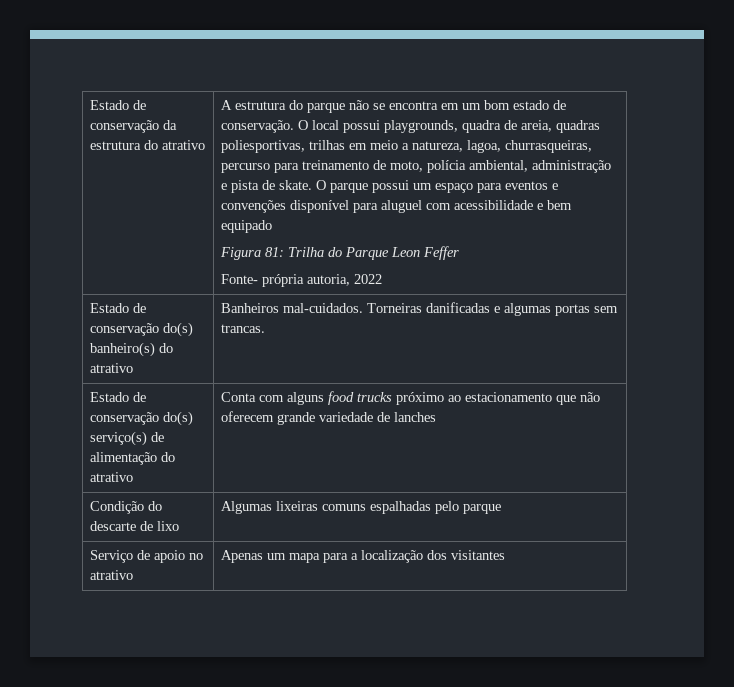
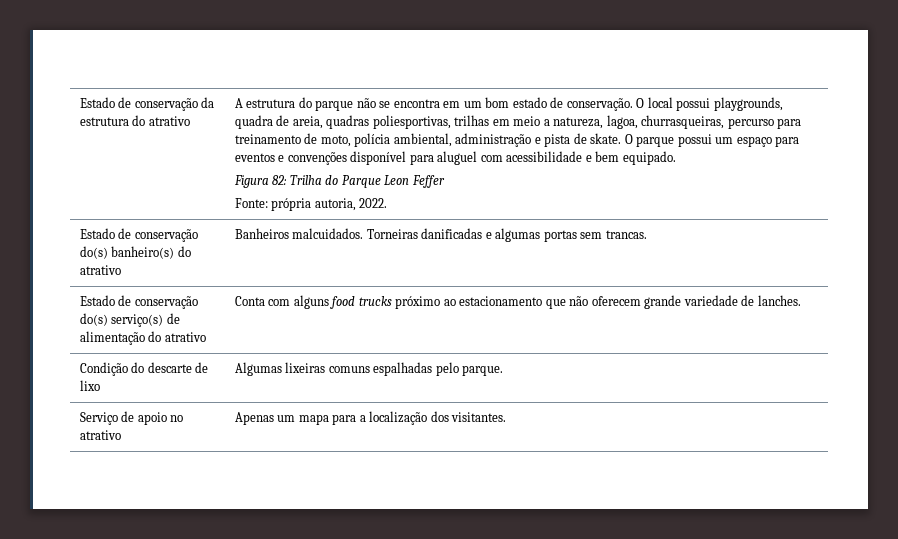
[220,220,272,233] equipado -> [622,151,676,165] equipado.
[264,247,284,257] 81: -> [272,175,288,185] 82:
[220,274,258,284] Fonte- -> [234,198,268,208] Fonte:
[353,274,382,284] 2022 -> [359,198,388,208] 2022.
[282,303,363,313] mal-cuidados. -> [292,228,364,239] malcuidados.
[393,412,436,422] lanches -> [757,295,801,306] lanches.
[462,504,501,514] parque -> [462,365,504,376] parque.
[450,550,505,560] visitantes -> [451,412,507,422] visitantes.

